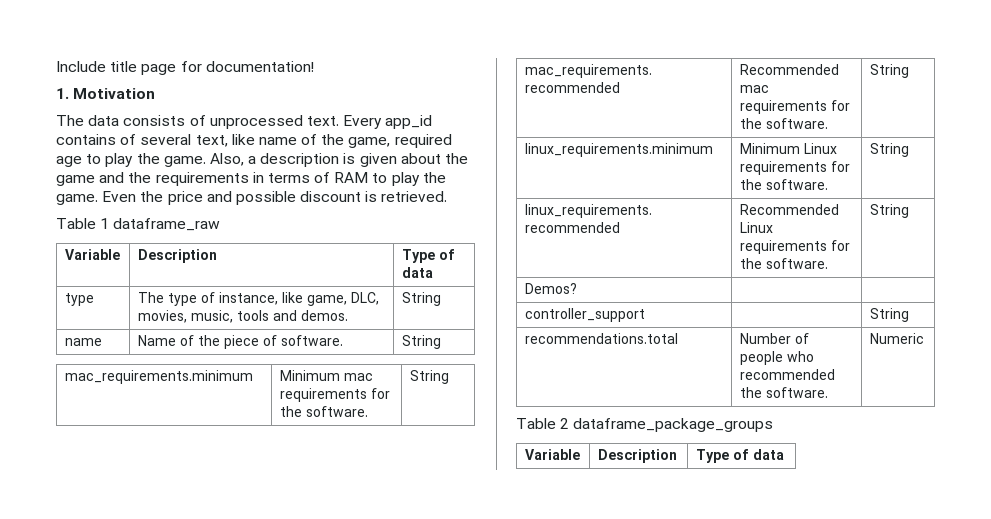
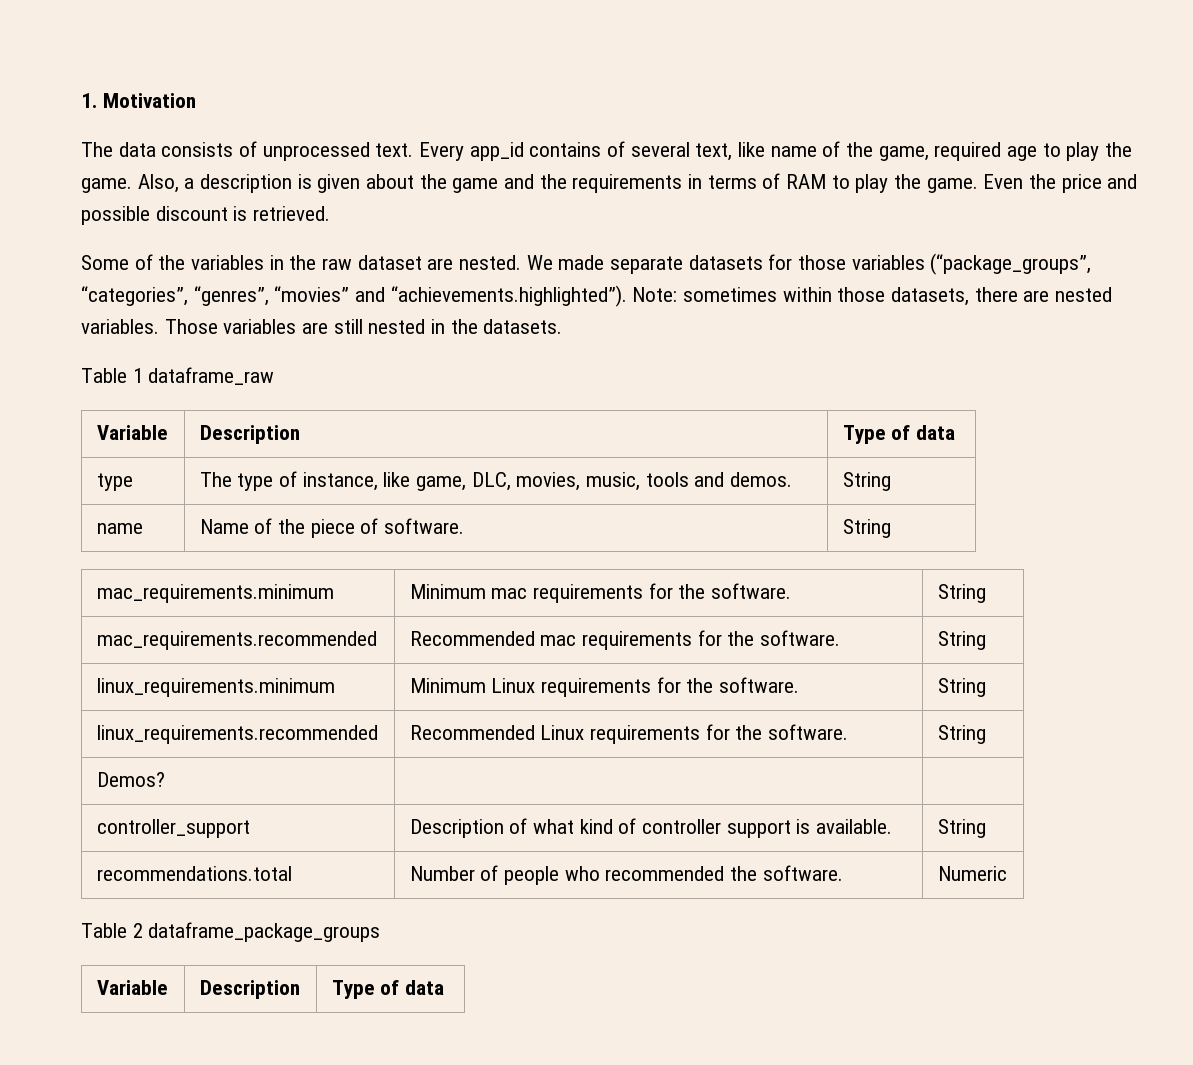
[56,61,314,75] Include title page for documentation! // -> (81, 100) none
(448, 196) none -> [81,253,1092,275] [81,285,1113,307] [81,319,563,334] // Some of the variables in the raw dataset are nested. We made separate datasets for those variables (“package_groups”, “categories”, “genres”, “movies” and “achievements.highlighted”). Note: sometimes within those datasets, there are nested variables. Those variables are still nested in the datasets.
(645, 315) none -> [409,818,892,838] Description of what kind of controller support is available.

